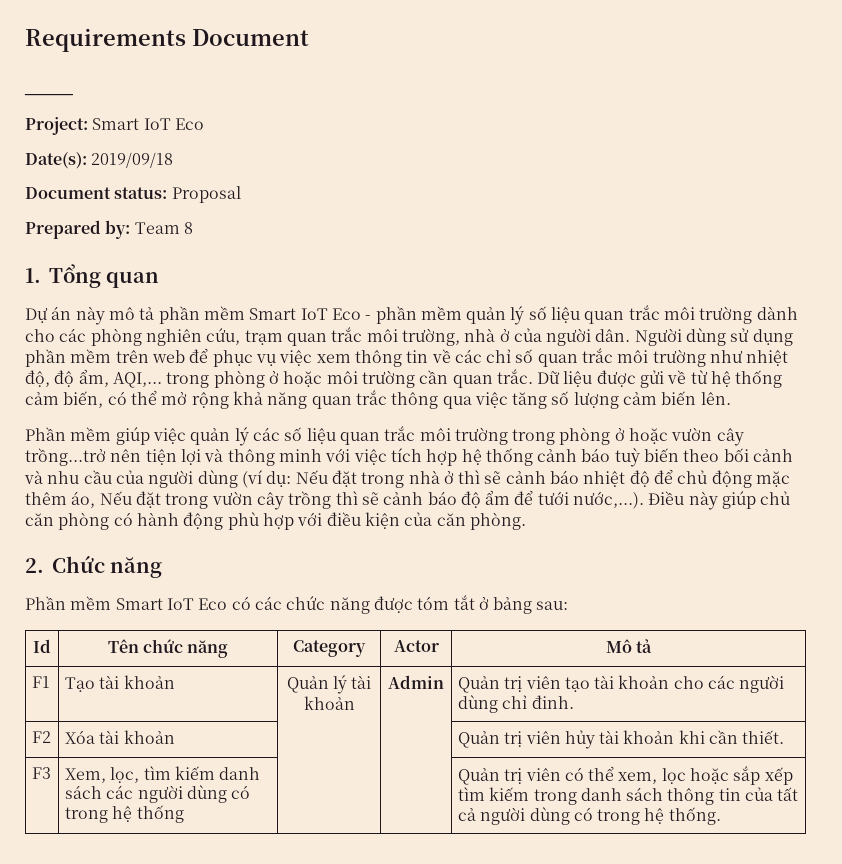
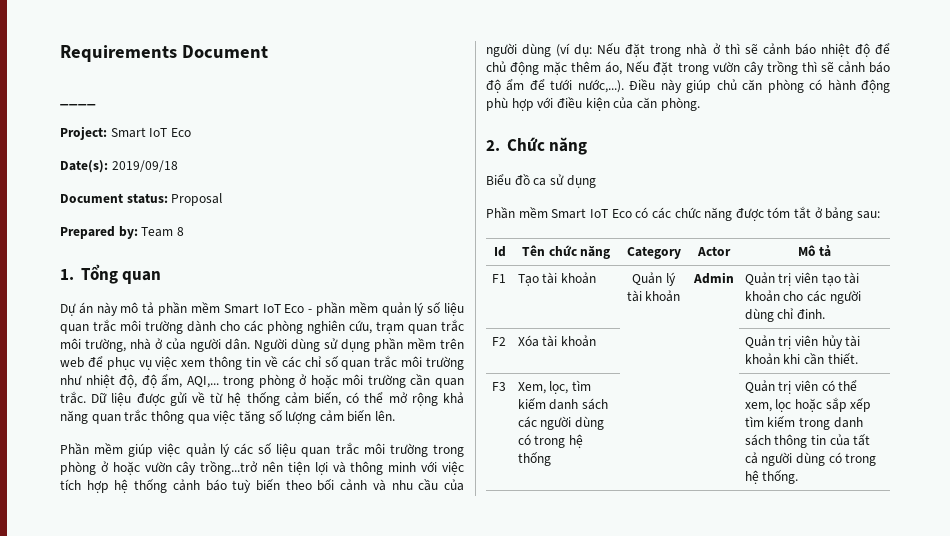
(163, 567) none -> [486,174,596,188] // Biểu đồ ca sử dụng

